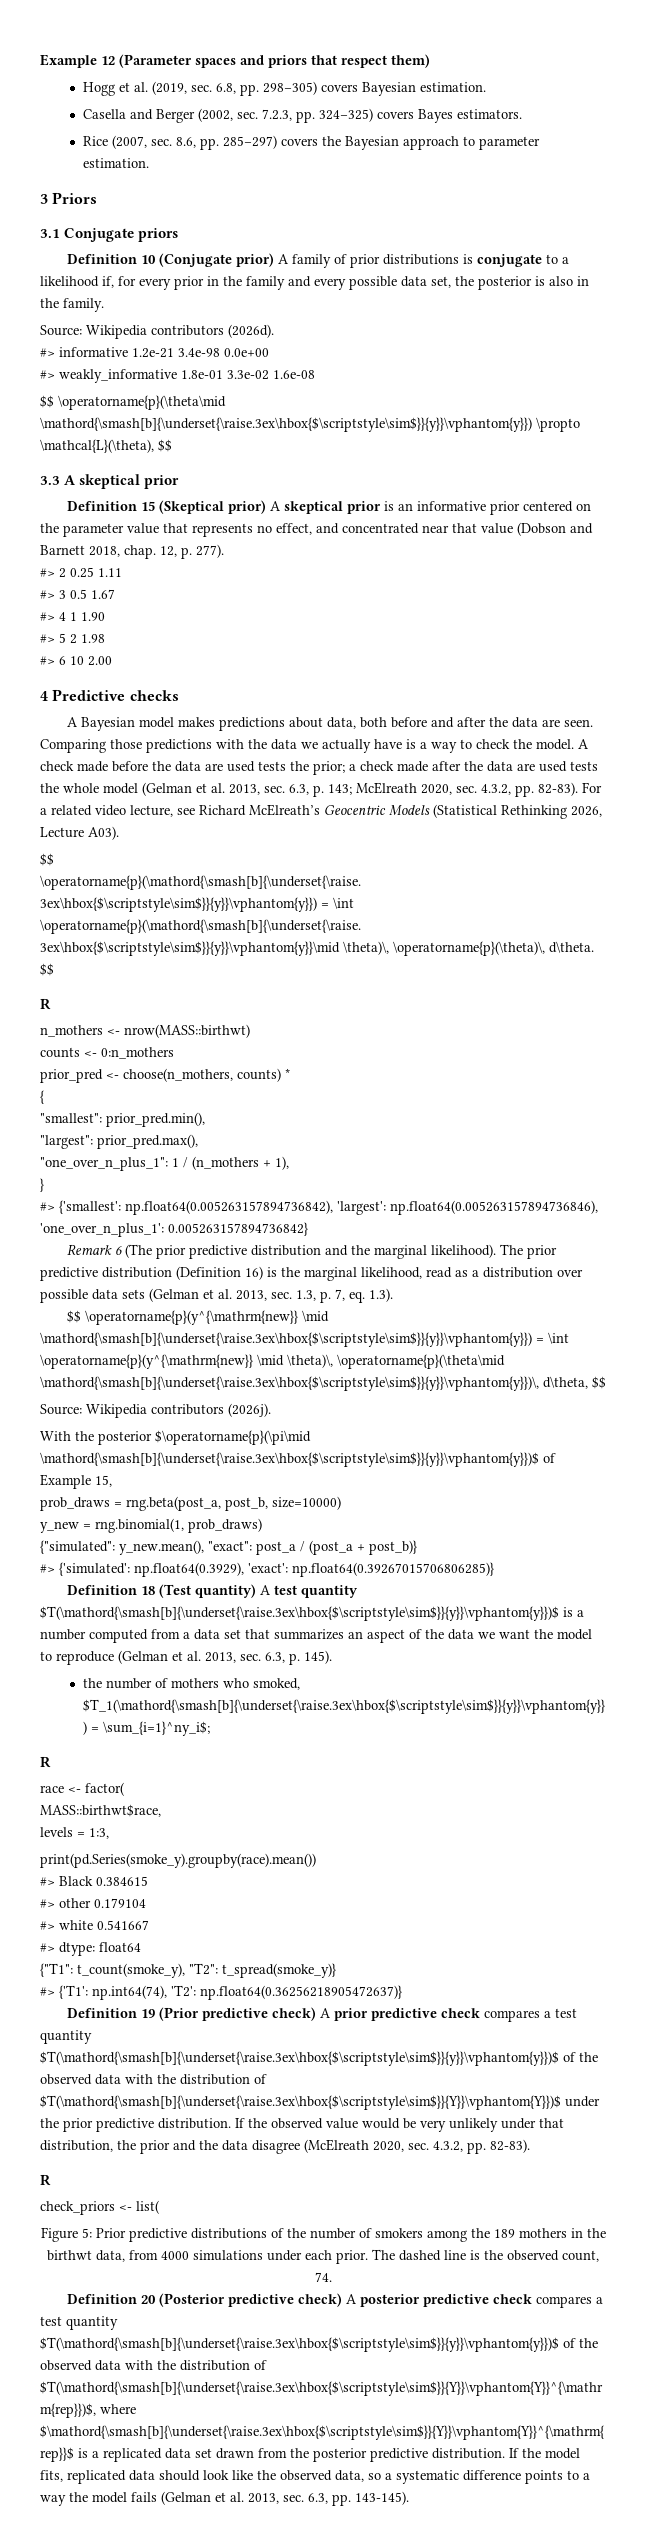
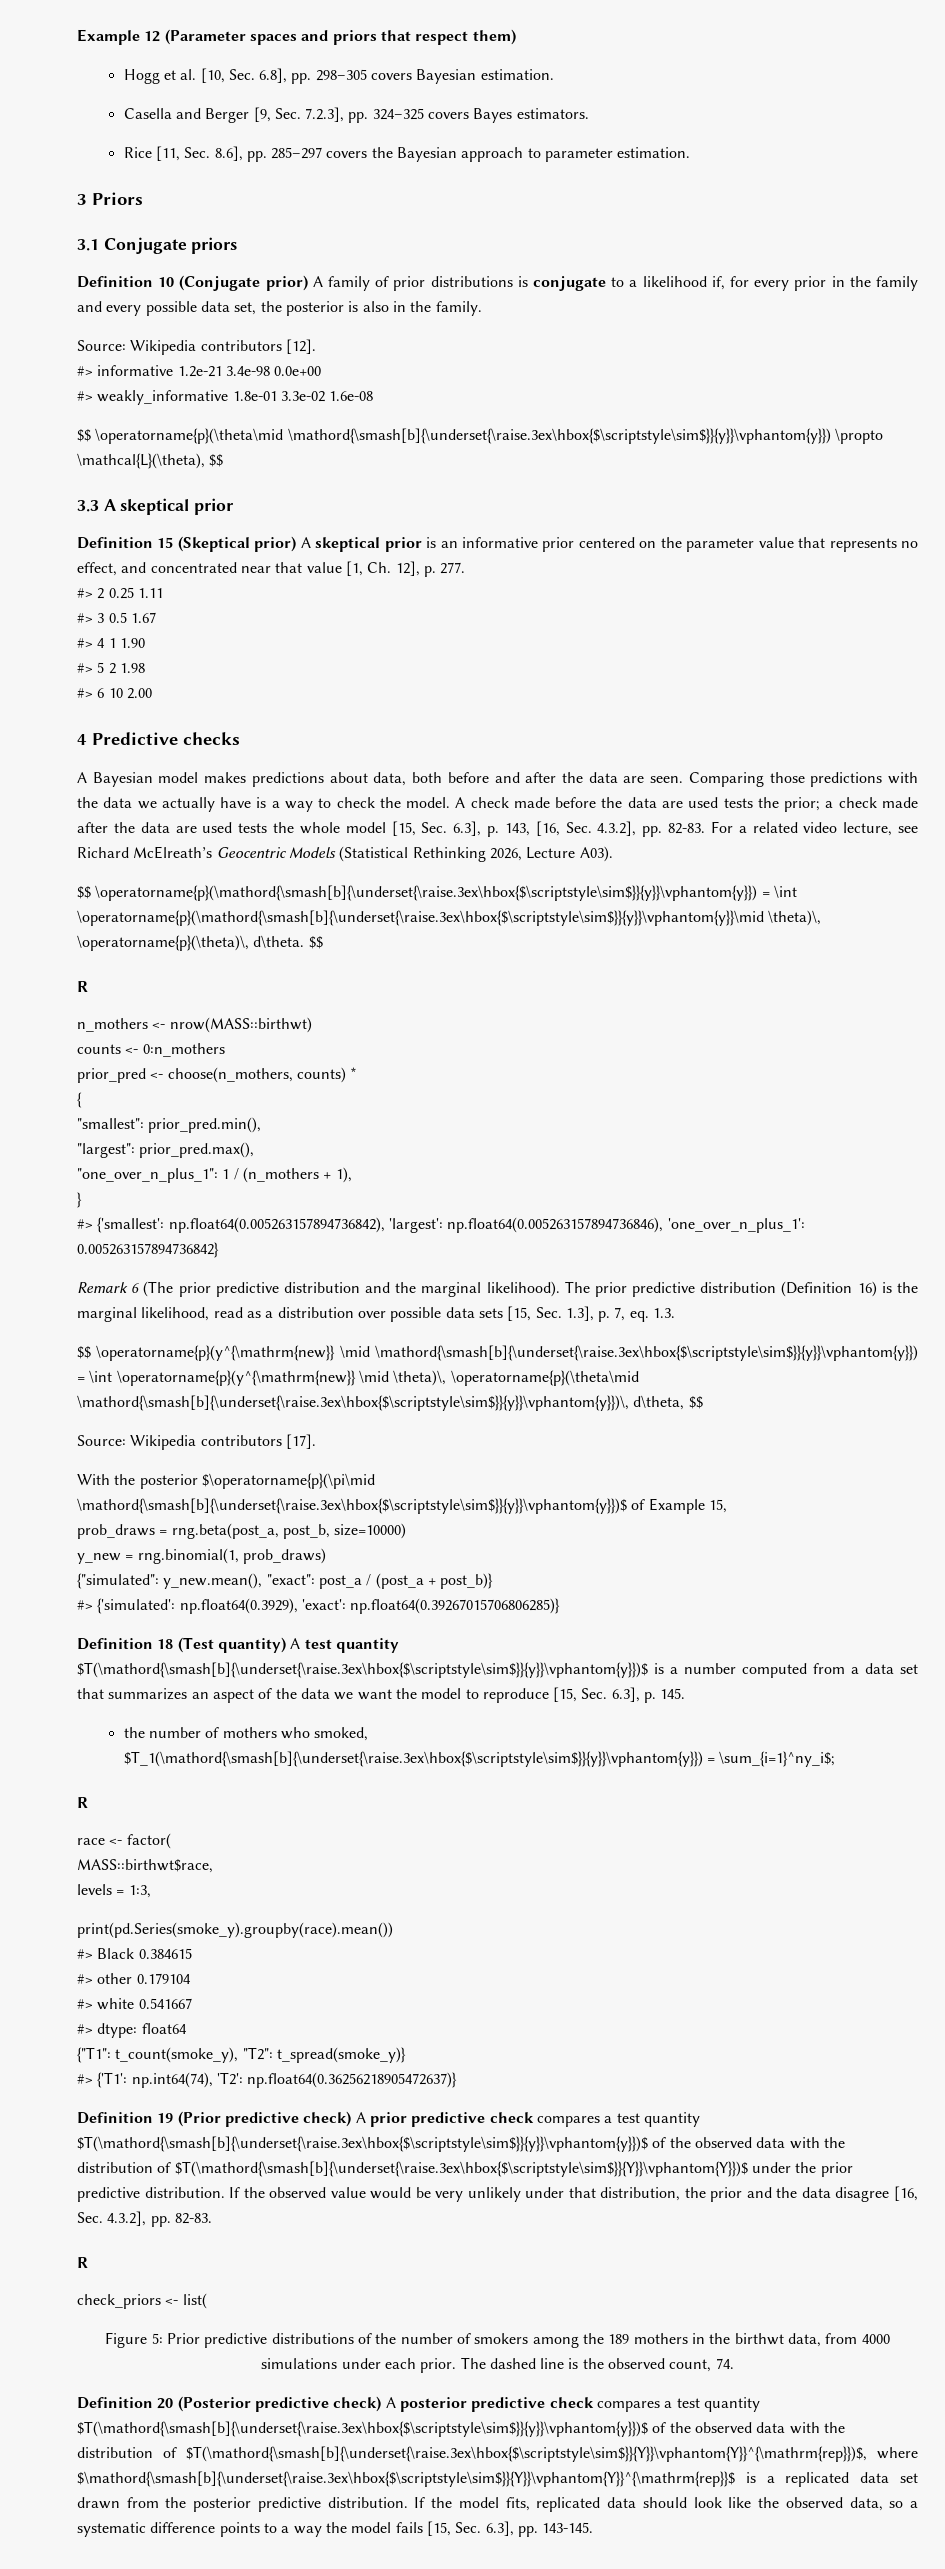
[152,81,318,96] (2019, sec. 6.8, pp. 298–305) -> [200,68,367,84] [10, Sec. 6.8], pp. 298–305
[198,108,374,123] (2002, sec. 7.2.3, pp. 324–325) -> [253,107,424,123] [9, Sec. 7.2.3], pp. 324–325
[112,135,278,150] (2007, sec. 8.6, pp. 285–297) -> [155,146,323,162] [11, Sec. 8.6], pp. 285–297
[228,324,274,338] (2026d). -> [285,339,316,354] [12].
[517,522,593,536] [40,544,224,559] (Dobson and Barnett 2018, chap. 12, p. 277). -> [345,561,466,577] [1, Ch. 12], p. 277.
[142,782,578,797] (Gelman et al. 2013, sec. 6.3, p. 143; McElreath 2020, sec. 4.3.2, pp. 82-83). -> [391,821,705,837] [15, Sec. 6.3], p. 143, [16, Sec. 4.3.2], pp. 82-83.
[149,1288,316,1302] (Gelman et al. 2013, sec. 1.3, -> [507,1306,594,1321] [15, Sec. 1.3],
[369,1288,393,1302] 1.3). -> [653,1308,676,1318] 1.3.
[228,1403,271,1417] (2026j). -> [285,1434,316,1449] [17].
[118,1650,332,1665] (Gelman et al. 2013, sec. 6.3, p. 145). -> [553,1687,686,1703] [15, Sec. 6.3], p. 145.
[304,2139,530,2154] (McElreath 2020, sec. 4.3.2, pp. 82-83). -> [893,2186,918,2201] [77,2211,212,2227] [16, Sec. 4.3.2], pp. 82-83.
[161,2491,409,2506] (Gelman et al. 2013, sec. 6.3, pp. 143-145). -> [426,2521,594,2537] [15, Sec. 6.3], pp. 143-145.

